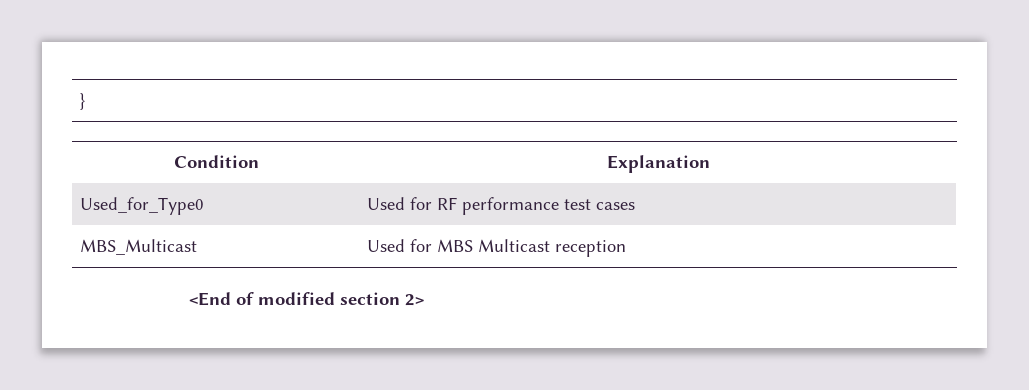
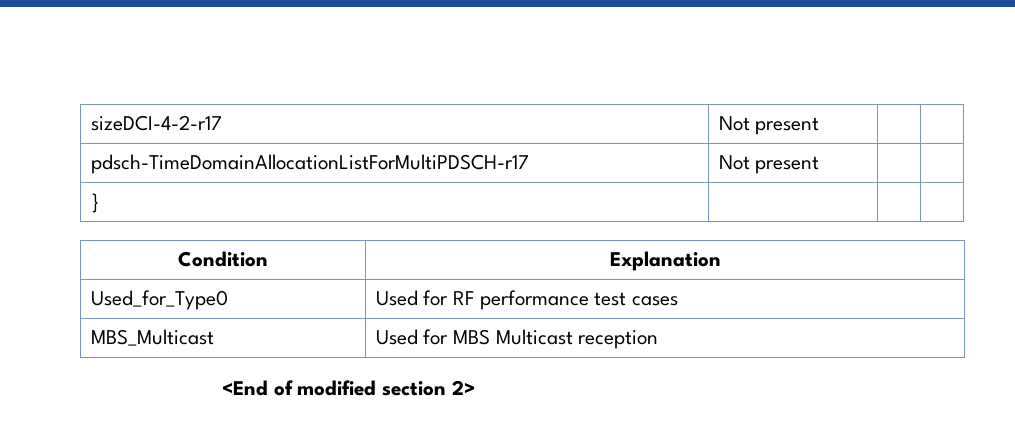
(80, 101) none -> [90,115,222,131] [718,116,820,135] [90,154,529,174] [718,155,820,174] sizeDCI-4-2-r17 | Not present | | // pdsch-TimeDomainAllocationListForMultiPDSCH-r17 | Not present | | //

